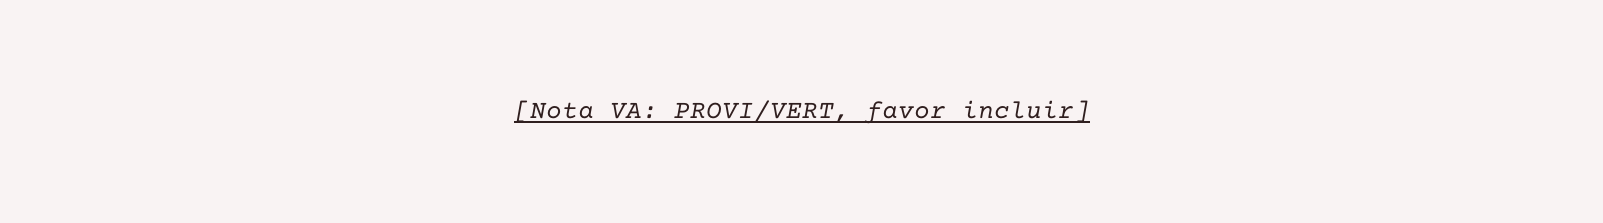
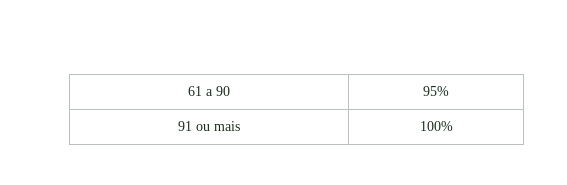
[513,100,1090,124] [Nota VA: PROVI/VERT, favor incluir] -> [188,86,230,96] [423,86,449,96] [178,121,240,131] [419,121,453,131] 61 a 90 | 95% // 91 ou mais | 100%

